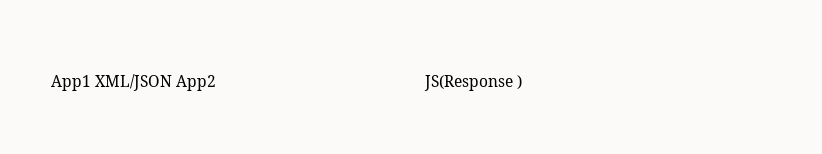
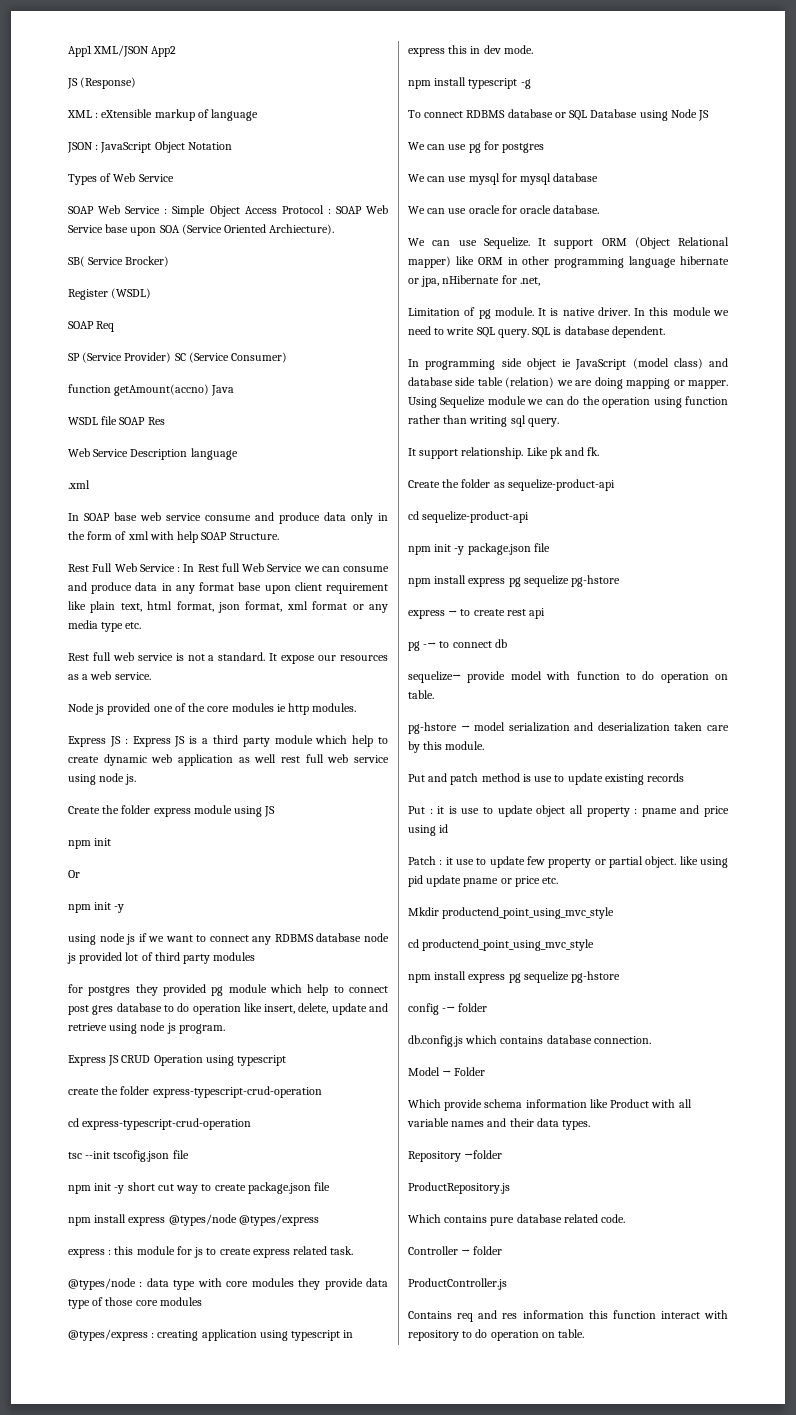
[424,75,523,91] JS(Response ) -> [67,77,137,89] [67,109,259,121] [67,141,232,153] [68,173,174,185] [68,205,388,217] [68,224,335,236] [68,256,170,267] [68,288,152,300] [68,321,115,332] [68,352,288,363] [68,384,235,396] [68,416,165,425] [68,448,238,460] [68,480,90,489] [68,512,388,524] [68,531,279,543] [68,563,389,572] [68,582,388,594] [68,601,388,613] [68,620,142,632] [68,652,388,664] [68,671,151,680] [68,703,357,715] [68,735,388,747] [68,754,389,766] [68,773,137,785] [68,805,276,817] [68,838,112,849] [68,870,80,878] [68,902,125,913] [68,933,389,945] [67,952,256,964] [68,984,388,996] [68,1003,388,1015] [68,1022,225,1034] [68,1055,287,1066] [68,1086,322,1098] [68,1118,252,1130] [68,1150,189,1162] [68,1182,331,1194] [68,1214,319,1226] [68,1246,354,1258] [68,1278,388,1290] [68,1297,202,1309] [68,1329,354,1341] [408,45,533,57] [408,77,531,89] [408,109,710,121] [408,141,545,153] [408,173,599,185] [408,205,600,214] [408,237,729,249] [408,256,729,268] [408,275,540,287] [408,307,729,319] [408,326,665,338] [408,358,728,370] [408,377,728,389] [408,396,728,408] [408,415,559,427] [408,447,600,459] [408,479,615,491] [408,511,530,523] [408,543,550,555] [408,575,621,587] [408,608,546,619] [408,639,507,651] [408,671,728,683] [408,690,434,699] [408,722,729,734] [408,741,485,753] [408,773,685,785] [408,805,729,817] [408,824,449,836] [408,856,728,868] [408,875,559,887] [408,907,615,919] [408,939,595,951] [408,971,621,983] [408,1003,488,1015] [408,1035,651,1047] [408,1067,486,1076] [408,1099,692,1111] [407,1118,591,1130] [408,1150,503,1162] [408,1182,510,1194] [408,1214,626,1226] [408,1246,503,1255] [408,1278,507,1290] [408,1310,728,1322] [408,1329,585,1341] JS (Response) // XML : eXtensible markup of language // JSON : JavaScript Object Notation // Types of Web Service // SOAP Web Service : Simple Object Access Protocol : SOAP Web Service base upon SOA (Service Oriented Archiecture). // SB( Service Brocker) // Register (WSDL) // SOAP Req // SP (Service Provider) SC (Service Consumer) // function getAmount(accno) Java // WSDL file SOAP Res // Web Service Description language // .xml // In SOAP base web service consume and produce data only in the form of xml with help SOAP Structure. // Rest Full Web Service : In Rest full Web Service we can consume and produce data in any format base upon client requirement like plain text, html format, json format, xml format or any media type etc. // Rest full web service is not a standard. It expose our resources as a web service. // Node js provided one of the core modules ie http modules. // Express JS : Express JS is a third party module which help to create dynamic web application as well rest full web service using node js. // Create the folder express module using JS // npm init // Or // npm init -y // using node js if we want to connect any RDBMS database node js provided lot of third party modules // for postgres they provided pg module which help to connect post gres database to do operation like insert, delete, update and retrieve using node js program. // Express JS CRUD Operation using typescript // create the folder express-typescript-crud-operation // cd express-typescript-crud-operation // tsc --init tscofig.json file // npm init -y short cut way to create package.json file // npm install express @types/node @types/express // express : this module for js to create express related task. // @types/node : data type with core modules they provide data type of those core modules // @types/express : creating application using typescript in express this in dev mode. // npm install typescript -g // To connect RDBMS database or SQL Database using Node JS // We can use pg for postgres // We can use mysql for mysql database // We can use oracle for oracle database. // We can use Sequelize. It support ORM (Object Relational mapper) like ORM in other programming language hibernate or jpa, nHibernate for .net, // Limitation of pg module. It is native driver. In this module we need to write SQL query. SQL is database dependent. // In programming side object ie JavaScript (model class) and database side table (relation) we are doing mapping or mapper. Using Sequelize module we can do the operation using function rather than writing sql query. // It support relationship. Like pk and fk. // Create the folder as sequelize-product-api // cd sequelize-product-api // npm init -y package.json file // npm install express pg sequelize pg-hstore // express → to create rest api // pg -→ to connect db // sequelize→ provide model with function to do operation on table. // pg-hstore → model serialization and deserialization taken care by this module. // Put and patch method is use to update existing records // Put : it is use to update object all property : pname and price using id // Patch : it use to update few property or partial object. like using pid update pname or price etc. // Mkdir productend_point_using_mvc_style // cd productend_point_using_mvc_style // npm install express pg sequelize pg-hstore // config -→ folder // db.config.js which contains database connection. // Model → Folder // Which provide schema information like Product with all variable names and their data types. // Repository →folder // ProductRepository.js // Which contains pure database related code. // Controller → folder // ProductController.js // Contains req and res information this function interact with repository to do operation on table.

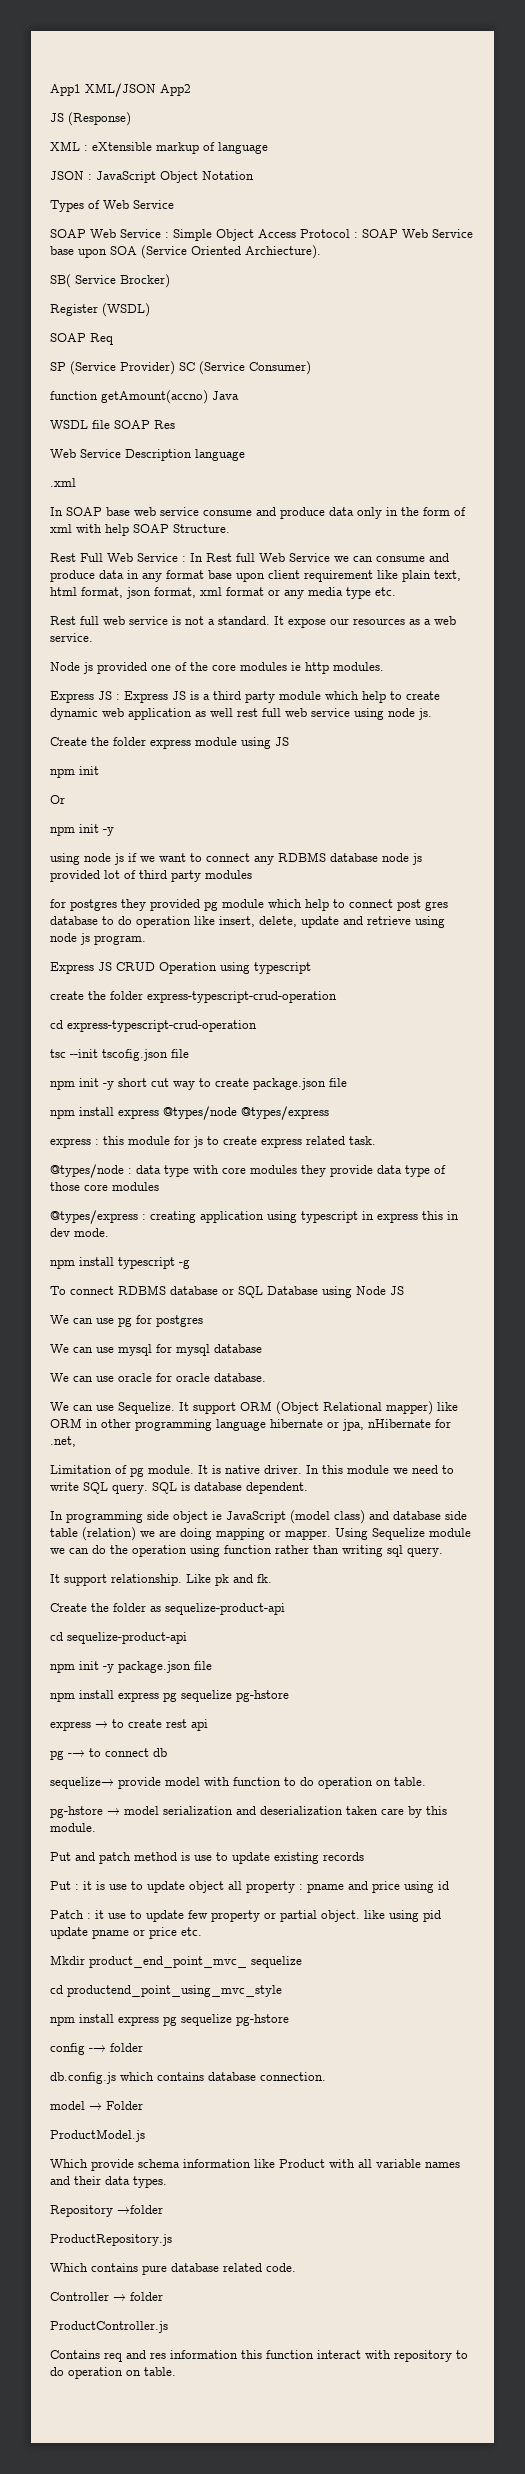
[442,907,615,919] productend_point_using_mvc_style -> [89,1956,302,1968] product_end_point_mvc_ sequelize
[408,1067,440,1076] Model -> [50,2101,85,2110] model
(486, 1071) none -> [50,2129,145,2142] // ProductModel.js

